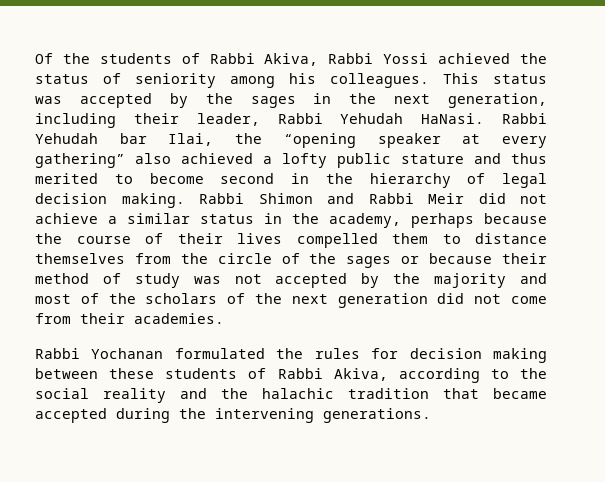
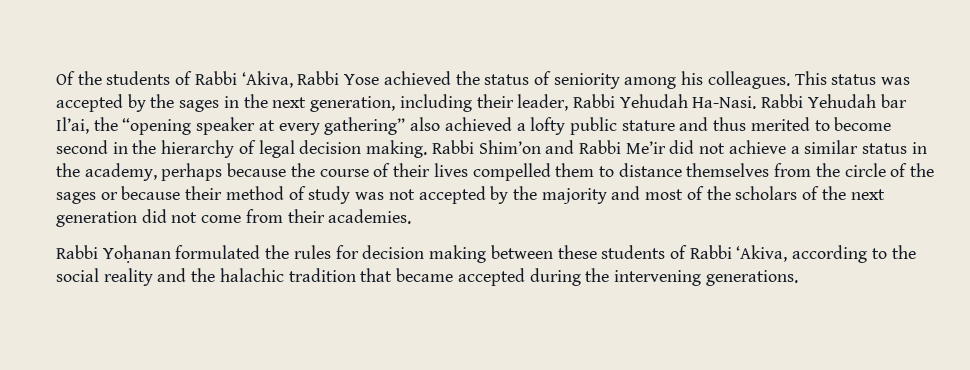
[264,53,429,66] Akiva, Rabbi Yossi -> [241,71,380,88] ‘Akiva, Rabbi Yose
[421,113,485,124] HaNasi. -> [692,96,757,109] Ha-Nasi.
[168,133,214,146] Ilai, -> [56,117,89,134] Il’ai,
[258,193,313,204] Shimon -> [478,140,541,154] Shim’on
[428,193,464,204] Meir -> [625,141,666,154] Me’ir
[91,348,164,359] Yochanan -> [102,245,171,263] Yoḥanan
[333,368,388,381] Akiva, -> [736,245,788,262] ‘Akiva,

